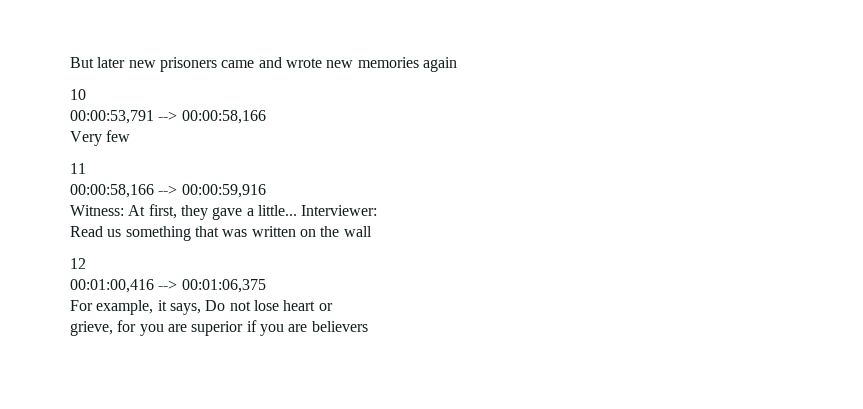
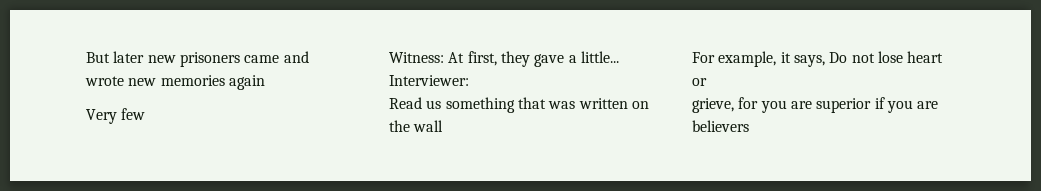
[70,89,86,100] [70,110,266,124] [70,130,131,146] [70,163,86,174] [70,184,266,198] 10 // 00:00:53,791 --> 00:00:58,166 // Very few // 11 // 00:00:58,166 --> 00:00:59,916 -> [86,108,146,124] Very few
[70,258,86,269] [70,279,266,293] // 12 // 00:01:00,416 --> 00:01:06,375 -> (444, 126) none

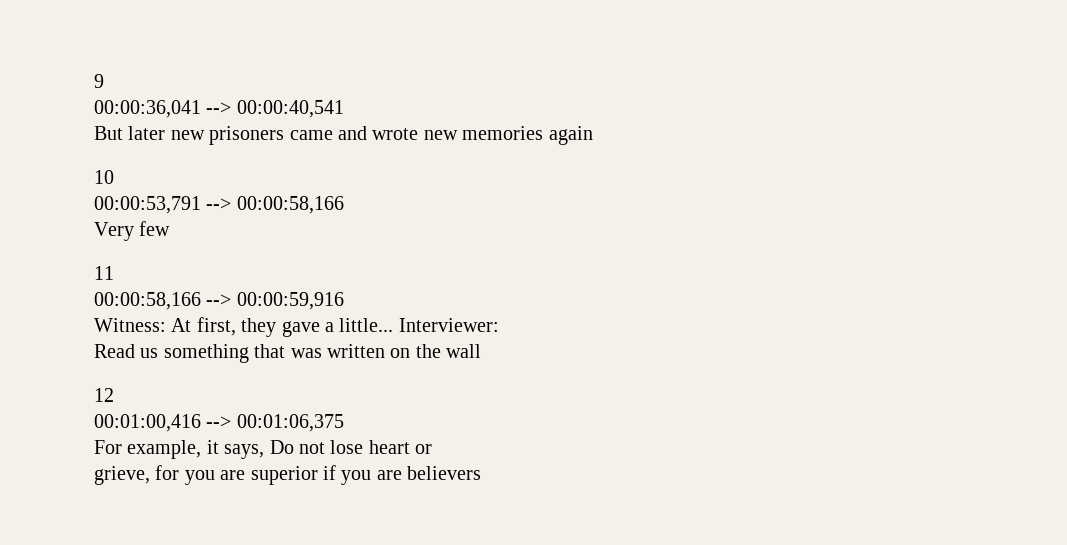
(86, 57) none -> [94,74,104,88] [94,100,344,118] 9 // 00:00:36,041 --> 00:00:40,541 //
[86,108,146,124] Very few -> [94,170,114,184] [94,196,344,214] [94,221,171,241] [94,266,114,280] [94,292,344,310] 10 // 00:00:53,791 --> 00:00:58,166 // Very few // 11 // 00:00:58,166 --> 00:00:59,916
(444, 126) none -> [94,388,114,402] [94,414,344,432] // 12 // 00:01:00,416 --> 00:01:06,375

